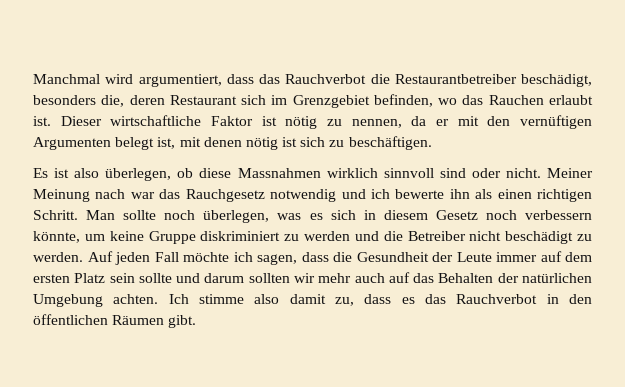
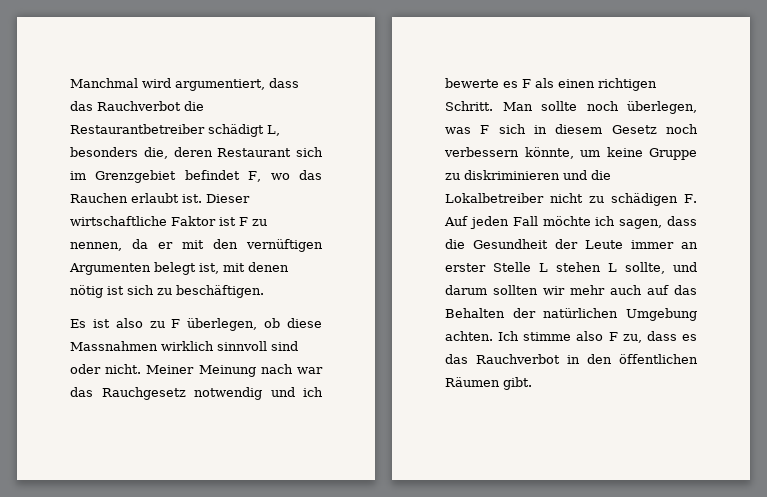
[521,74,592,87] beschädigt, -> [208,124,280,137] schädigt L,
[373,94,433,107] befinden, -> [184,170,262,182] befindet F,
[285,116,318,129] nötig -> [239,217,248,226] F
(100, 173) none -> [149,319,181,328] zu F
[449,189,470,199] ihn -> [503,79,531,88] es F
[309,213,323,220] es -> [480,125,490,134] F
[200,231,592,244] [33,252,83,262] diskriminiert zu werden und die Betreiber nicht beschädigt zu werden. -> [445,170,611,180] [445,193,698,206] zu diskriminieren und die Lokalbetreiber nicht zu schädigen F.
[540,251,592,262] [33,273,172,283] auf dem ersten Platz sein sollte -> [681,242,698,249] [445,262,665,274] an erster Stelle L stehen L sollte,
[289,294,326,304] damit -> [608,332,618,341] F

